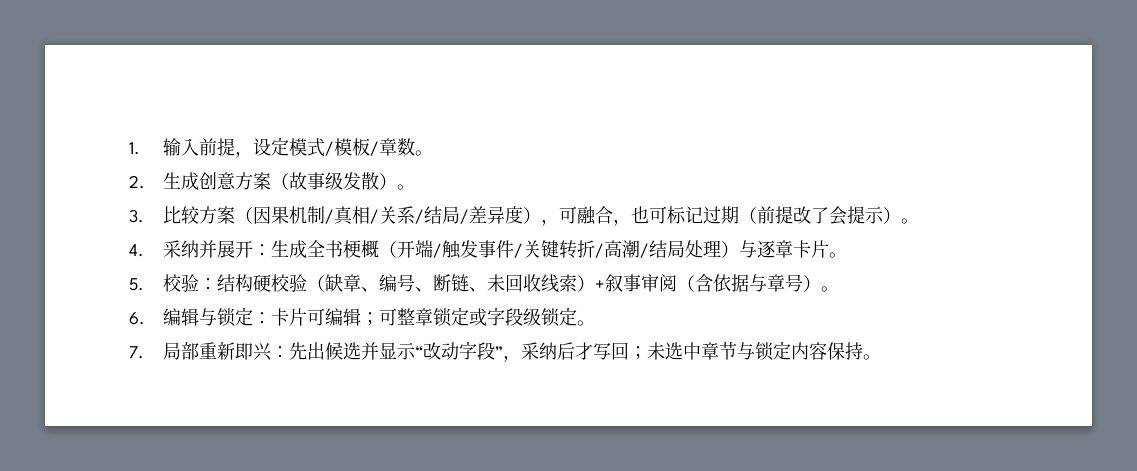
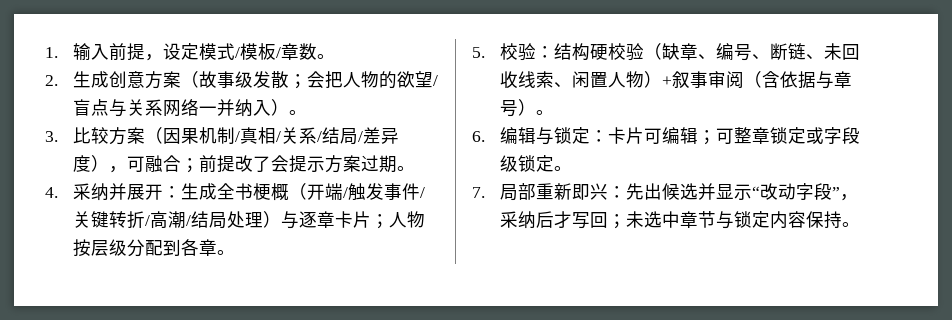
(379, 181) none -> [288,71,438,89] [72,99,271,117] ；会把人物的欲望/盲点与关系网络一并纳入
[612,206,757,226] ，也可标记过期（ -> [180,158,199,173] ；
[882,207,901,224] ） -> [324,155,397,173] 方案过期
(829, 249) none -> [370,211,425,229] [72,239,217,257] ；人物按层级分配到各章
(577, 283) none -> [553,71,644,88] 、闲置人物

